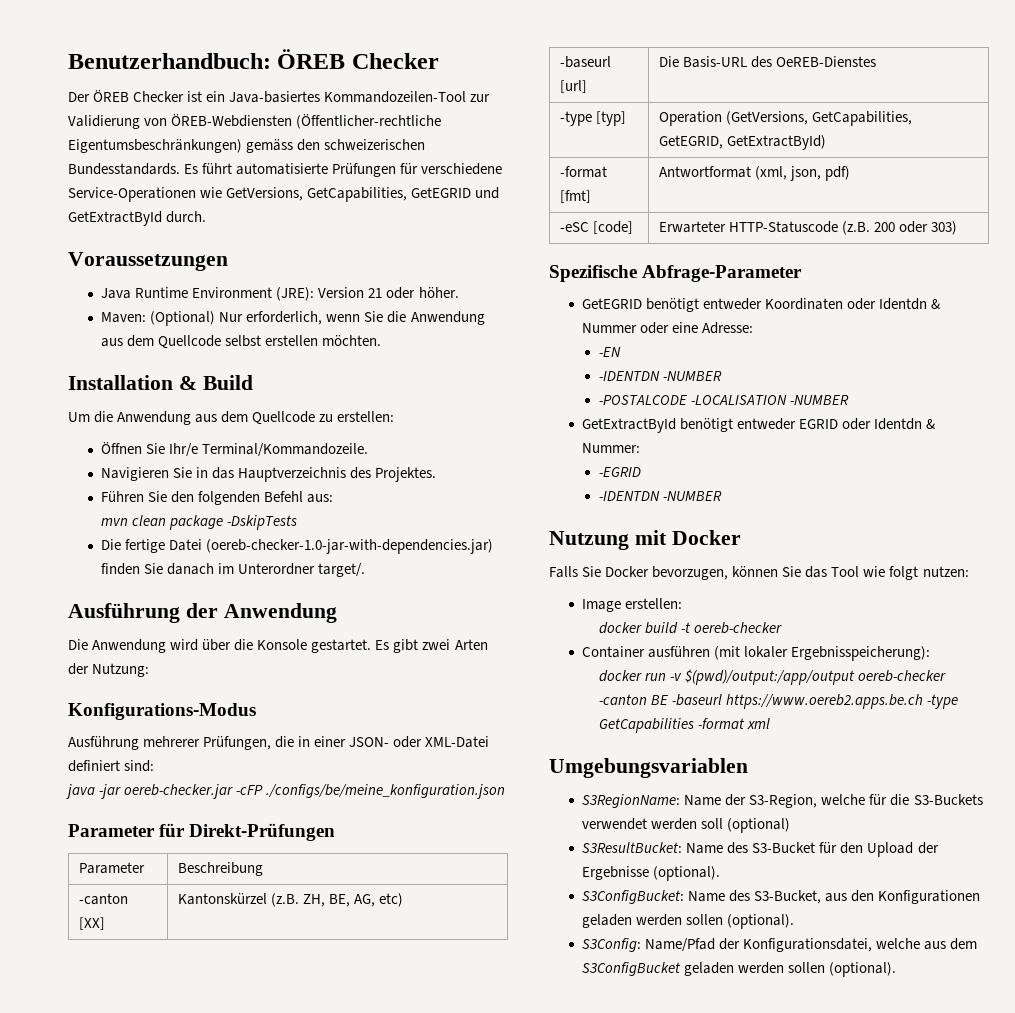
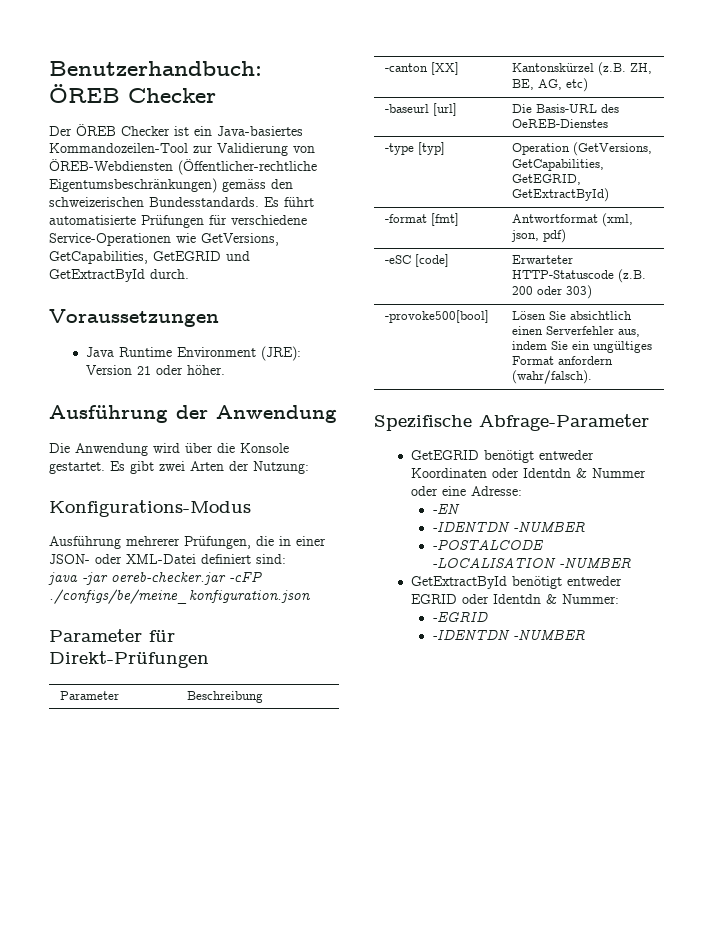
[101,311,485,326] [101,335,382,349] [68,375,253,390] [68,411,395,425] [101,442,369,457] [101,467,437,482] [101,491,334,505] [101,515,298,530] [101,539,494,554] [101,563,366,577] // Maven: (Optional) Nur erforderlich, wenn Sie die Anwendung aus dem Quellcode selbst erstellen möchten. // Installation & Build // Um die Anwendung aus dem Quellcode zu erstellen: // Öffnen Sie Ihr/e Terminal/Kommandozeile. // Navigieren Sie in das Hauptverzeichnis des Projektes. // Führen Sie den folgenden Befehl aus: // mvn clean package -DskipTests // Die fertige Datei (oereb-checker-1.0-jar-with-dependencies.jar) finden Sie danach im Unterordner target/. -> (225, 370) none
(958, 228) none -> [385,310,490,323] [512,311,633,320] [512,326,641,337] [512,341,653,353] [512,356,614,365] [512,370,593,384] // -provoke500[bool] | Lösen Sie absichtlich einen Serverfehler aus, indem Sie ein ungültiges Format anfordern (wahr/falsch).
[549,530,741,550] [549,566,969,580] [582,598,683,612] [598,622,783,634] [582,646,931,661] [598,669,947,685] [598,694,959,709] [598,718,771,733] [549,758,748,778] [582,794,983,808] [582,818,791,833] [582,842,939,857] [582,866,721,881] [582,890,981,904] [582,914,795,929] [582,938,978,952] [582,962,897,977] // Nutzung mit Docker // Falls Sie Docker bevorzugen, können Sie das Tool wie folgt nutzen: // Image erstellen: // docker build -t oereb-checker // Container ausführen (mit lokaler Ergebnisspeicherung): // docker run -v $(pwd)/output:/app/output oereb-checker -canton BE -baseurl https://www.oereb2.apps.be.ch -type GetCapabilities -format xml // Umgebungsvariablen // S3RegionName: Name der S3-Region, welche für die S3-Buckets verwendet werden soll (optional) // S3ResultBucket: Name des S3-Bucket für den Upload der Ergebnisse (optional). // S3ConfigBucket: Name des S3-Bucket, aus den Konfigurationen geladen werden sollen (optional). // S3Config: Name/Pfad der Konfigurationsdatei, welche aus dem S3ConfigBucket geladen werden sollen (optional). -> (585, 634) none

